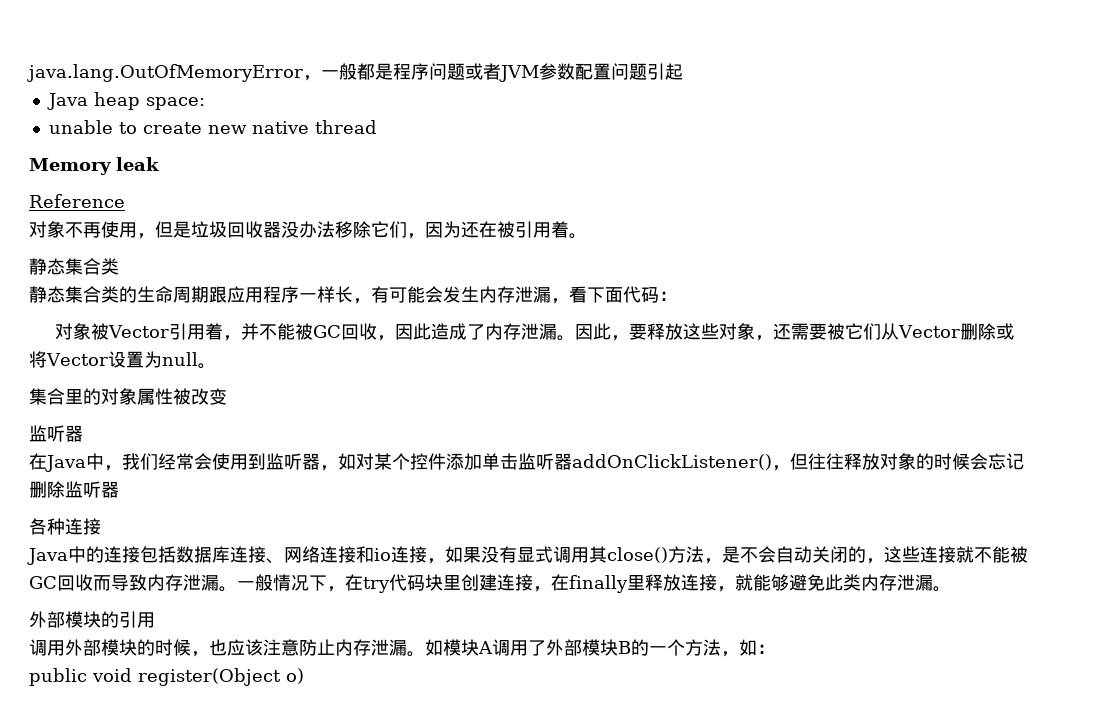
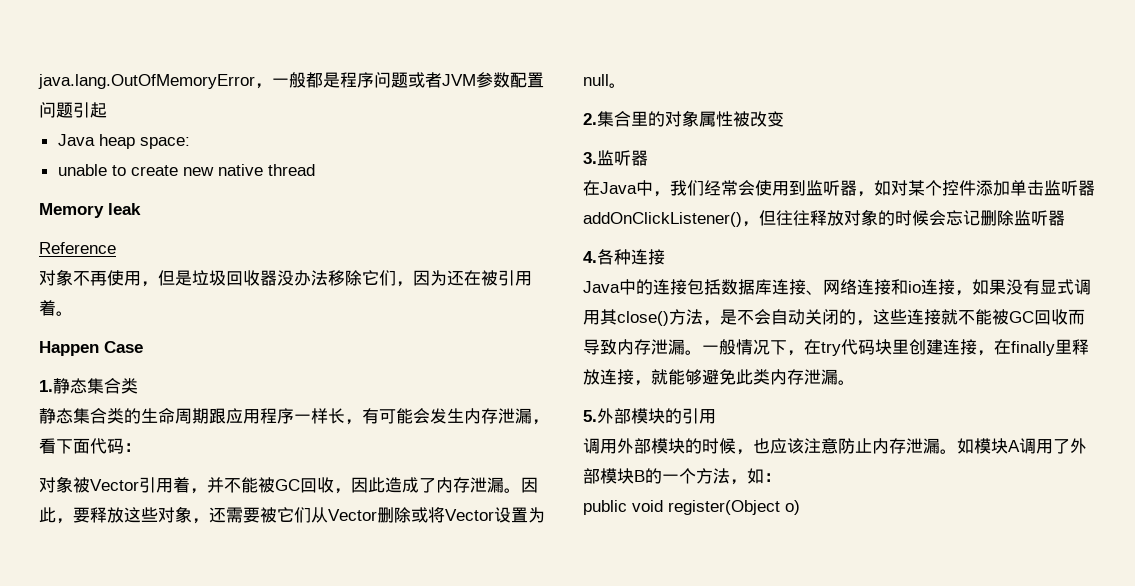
(587, 236) none -> [39,341,143,356] [39,380,53,392] Happen Case // 1.
(216, 366) none -> [583,113,597,125] 2.
(227, 396) none -> [583,152,597,164] 3.
(119, 489) none -> [583,251,597,263] 4.
(951, 589) none -> [583,410,597,422] 5.

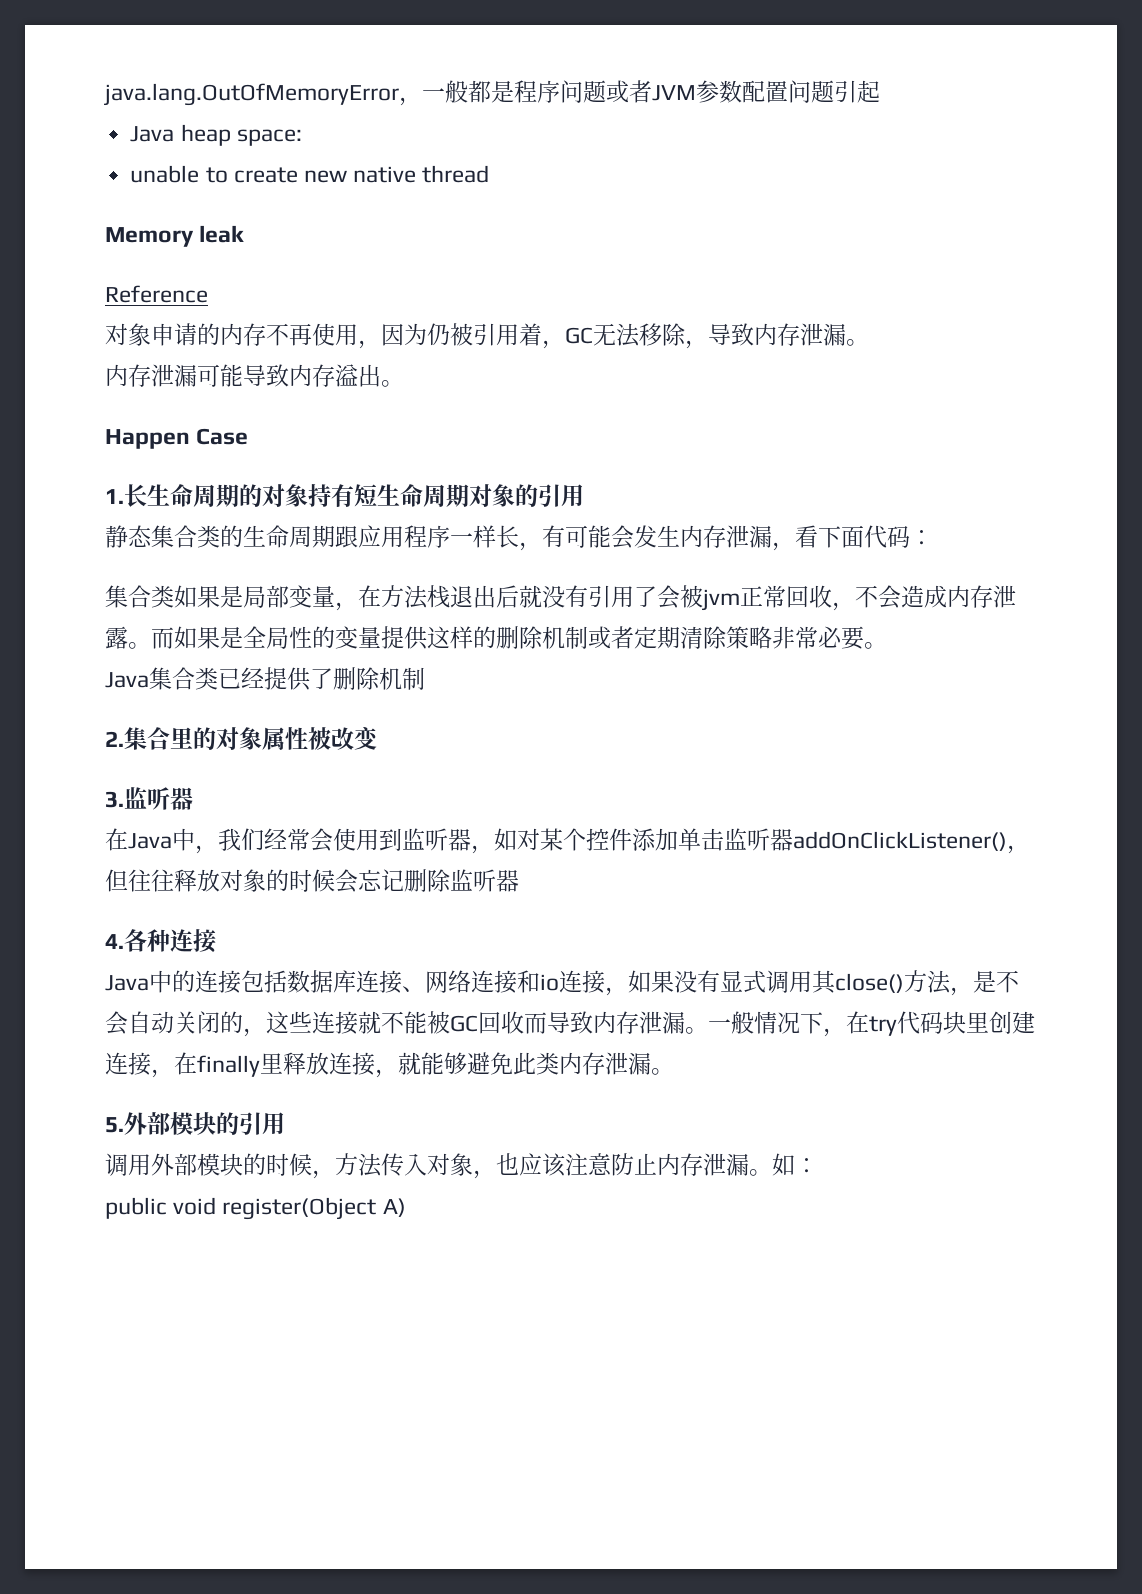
[73,270,532,287] [39,300,73,316] [39,341,143,356] [39,378,138,394] 不再使用，但是垃圾回收器没办法移除它们，因为还在被引用着。 // Happen Case // 1.静态集合类 -> [151,323,869,349] [105,364,404,387] [105,428,249,449] [105,484,584,507] 申请的内存不再使用，因为仍被引用着，GC无法移除，导致内存泄漏。 // 内存泄漏可能导致内存溢出。 // Happen Case // 1.长生命周期的对象持有短生命周期对象的引用
[39,476,538,494] [39,506,545,524] [583,74,626,88] 对象被Vector引用着，并不能被GC回收，因此造成了内存泄漏。因此，要释放这些对象，还需要被它们从Vector删除或将Vector设置为null。 -> [105,585,1016,611] [105,626,887,650] [105,667,425,691] 集合类如果是局部变量，在方法栈退出后就没有引用了会被jvm正常回收，不会造成内存泄露。而如果是全局性的变量提供这样的删除机制或者定期清除策略非常必要。 // Java集合类已经提供了删除机制
(753, 452) none -> [335,1153,496,1179] 方法传入对象，
[974,438,1087,454] [583,468,764,485] 模块A调用了外部模块B的一个方法，如 -> (795, 1164) none
[785,500,800,515] o) -> [382,1198,406,1217] A)

